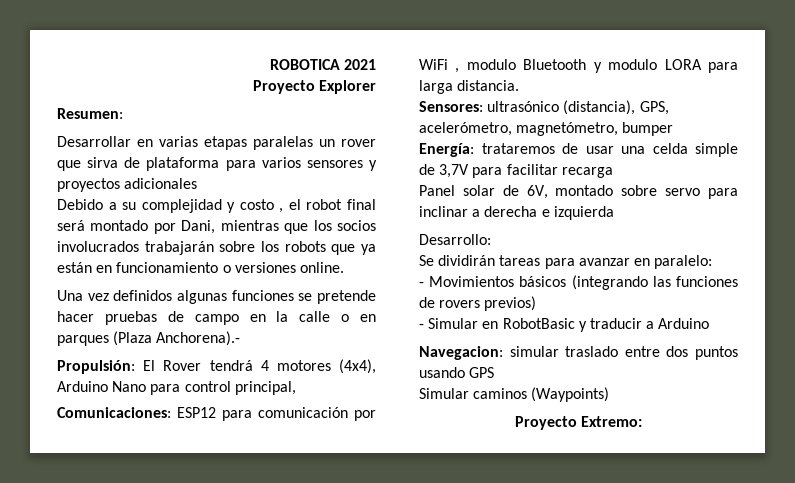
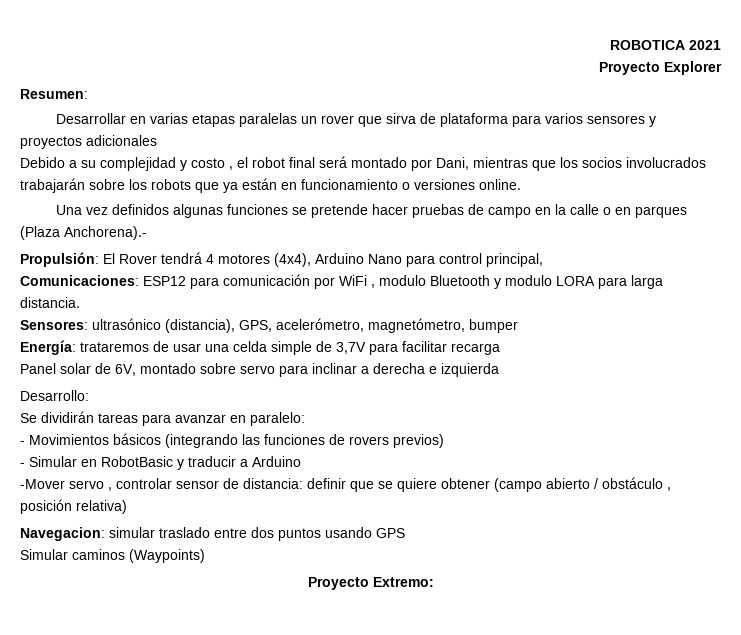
(710, 323) none -> [20,477,671,492] [20,499,127,514] // -Mover servo , controlar sensor de distancia: definir que se quiere obtener (campo abierto / obstáculo , posición relativa)

